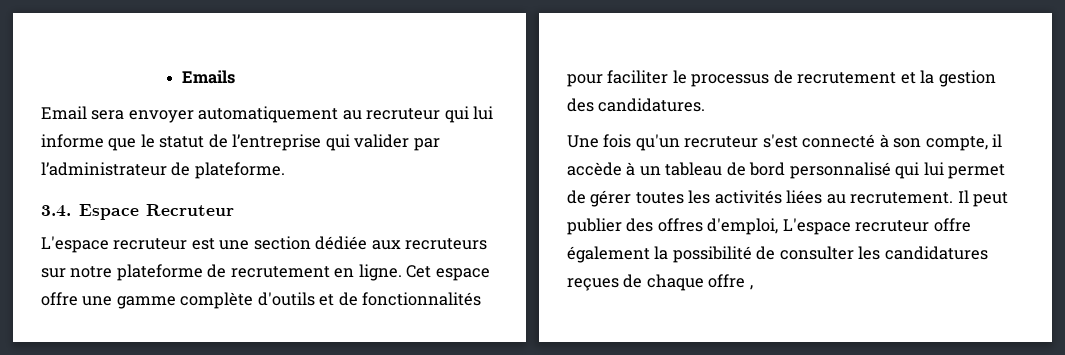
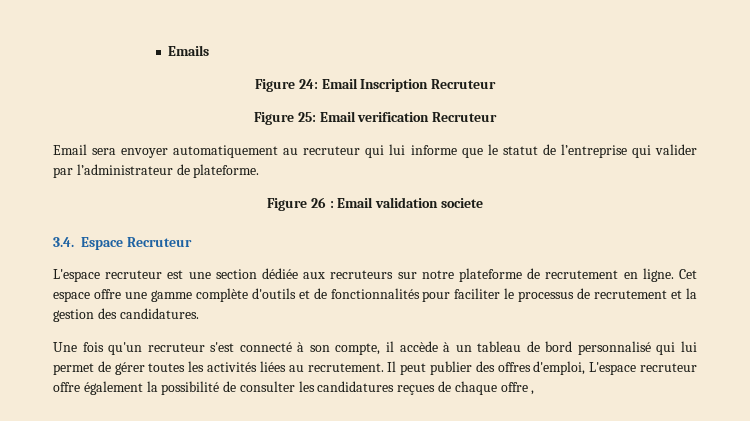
(235, 77) none -> [254,78,497,92] [253,111,498,125] // Figure 24: Email Inscription Recruteur // Figure 25: Email verification Recruteur
(285, 170) none -> [267,197,483,211] // Figure 26 : Email validation societe

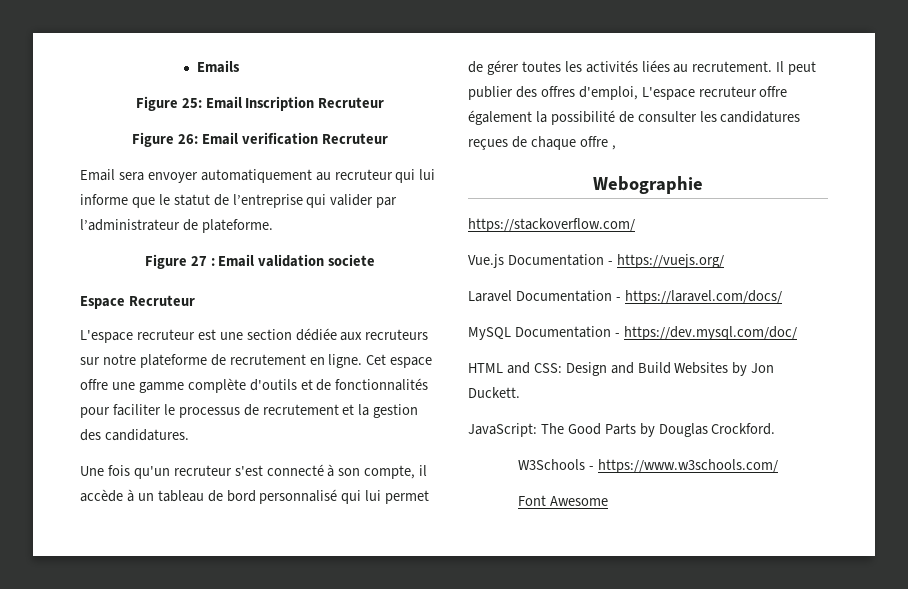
[298,79,318,89] 24: -> [181,98,202,108] 25:
[297,112,316,122] 25: -> [178,134,199,144] 26:
[310,197,326,208] 26 -> [190,256,207,266] 27
[53,237,74,247] 3.4. -> (376, 260) none
(535, 392) none -> [593,176,703,194] [468,218,635,232] [468,254,724,268] [468,290,782,304] [468,326,797,340] [468,362,775,376] [468,387,520,398] [468,423,776,437] [518,459,779,473] [518,495,609,506] // Webographie // https://stackoverflow.com/ // Vue.js Documentation - https://vuejs.org/ // Laravel Documentation - https://laravel.com/docs/ // MySQL Documentation - https://dev.mysql.com/doc/ // HTML and CSS: Design and Build Websites by Jon Duckett. // JavaScript: The Good Parts by Douglas Crockford. // W3Schools - https://www.w3schools.com/ // Font Awesome

